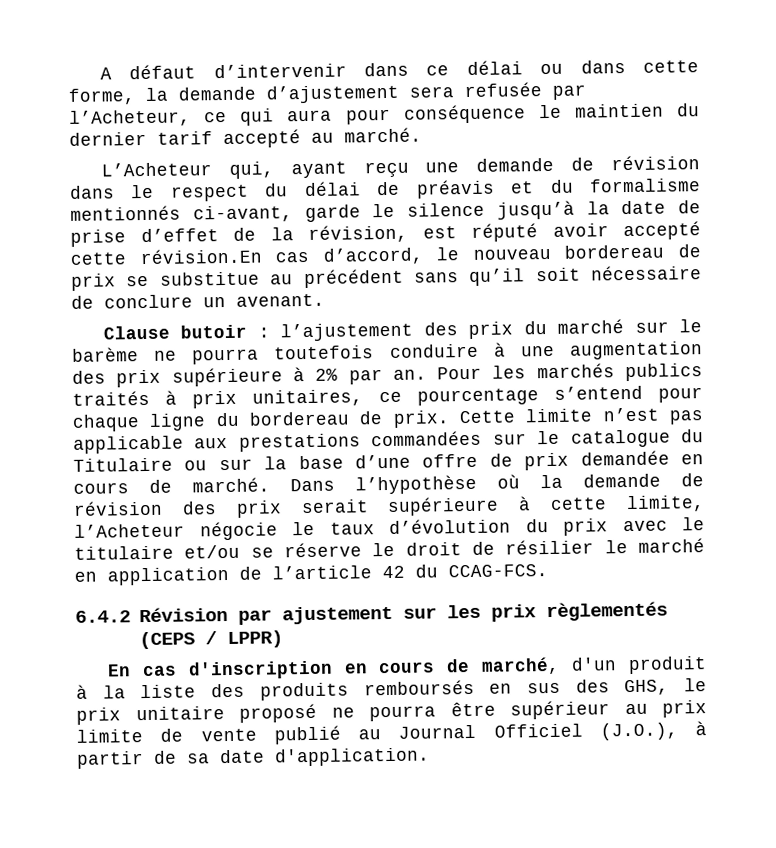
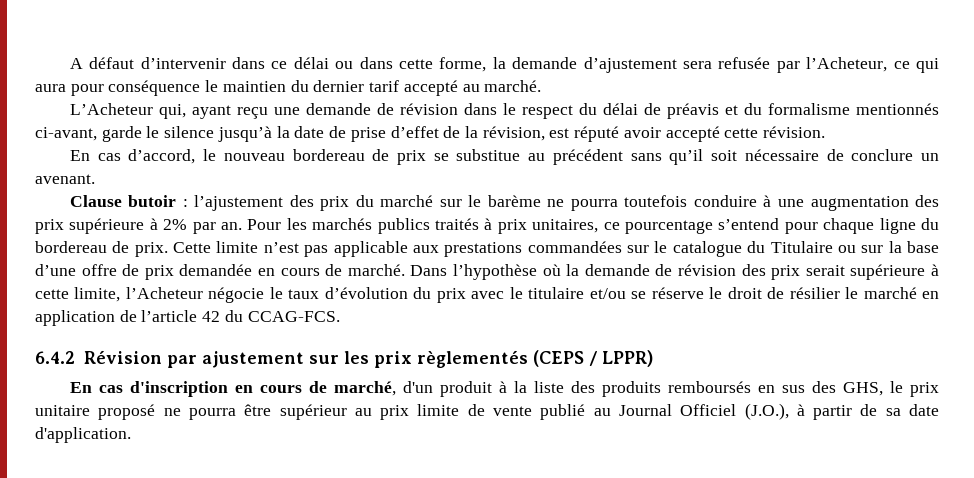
[139,248,262,265] révision.En -> [763,126,826,138] [69,150,90,161] révision. // En

